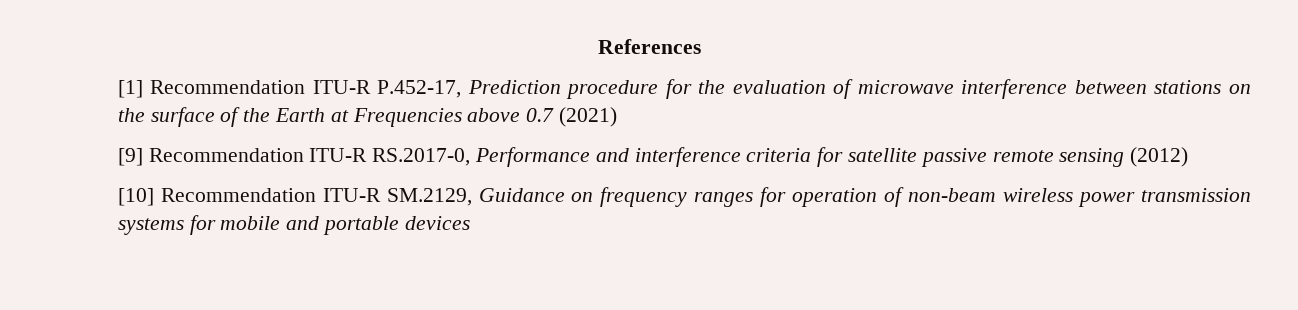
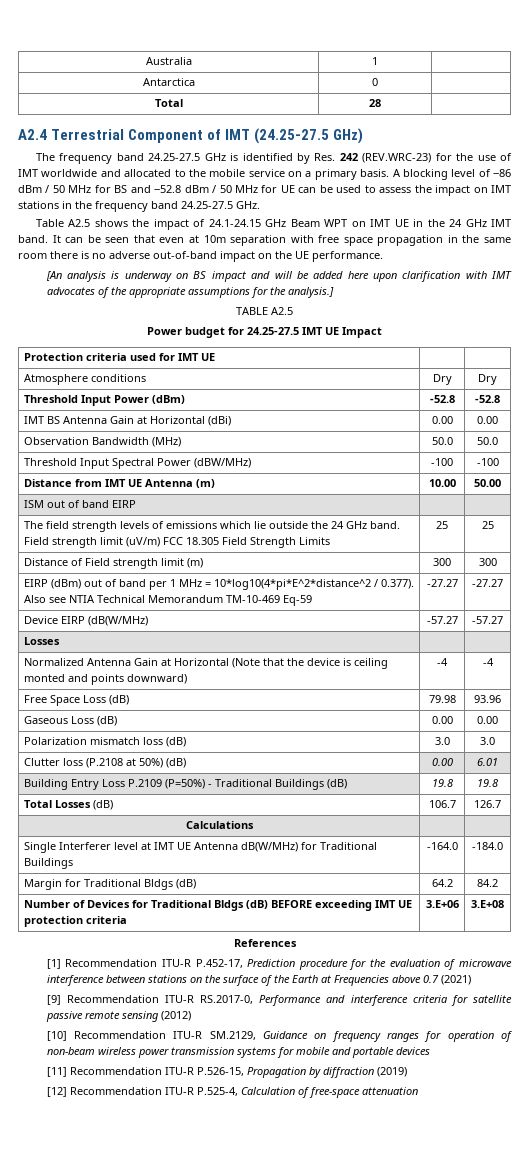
(597, 46) none -> [145,57,192,65] [372,57,378,65] [142,78,195,86] [372,78,378,86] [154,99,183,107] [369,99,381,107] [18,128,364,144] [36,153,513,164] [18,169,511,180] [18,185,511,196] [18,201,260,212] [36,219,511,230] [18,235,511,246] [18,251,383,262] [45,271,513,282] [46,287,334,298] [236,307,293,315] [147,327,382,338] [23,353,215,361] [23,374,146,385] [432,374,452,385] [478,374,497,385] [23,395,185,406] [429,395,455,403] [475,395,500,403] [23,416,231,426] [431,416,453,424] [477,416,498,424] [23,437,181,447] [431,437,453,445] [477,437,498,445] [23,458,251,469] [431,458,453,466] [476,458,499,466] [23,479,215,488] [428,479,456,487] [474,479,501,487] [23,500,136,508] [23,521,400,532] [23,537,330,548] [436,521,448,529] [481,521,494,529] [23,558,203,569] [433,558,451,566] [478,558,497,566] [23,579,414,590] [23,595,312,606] [426,579,458,587] [472,579,503,587] [23,616,148,626] [426,616,458,624] [472,616,503,624] [23,637,60,645] [23,658,388,669] [23,674,187,685] [437,658,448,666] [482,658,494,666] [23,695,129,706] [428,695,456,703] [474,695,501,703] [23,716,117,726] [431,716,453,724] [477,716,498,724] [23,737,186,747] [434,737,450,745] [480,737,495,745] [23,758,186,768] [431,758,453,766] [477,758,498,766] [23,779,347,790] [431,779,453,787] [477,779,498,787] [23,800,113,810] [428,800,456,808] [474,800,501,808] [185,821,254,829] [23,842,377,853] [23,858,73,869] [426,842,458,850] [472,842,503,850] [23,879,196,890] [431,879,453,887] [477,879,498,887] [23,900,412,911] [23,916,127,927] [425,900,459,908] [471,900,504,908] Australia | 1 | // Antarctica | 0 | // Total | 28 | // A2.4 Terrestrial Component of IMT (24.25-27.5 GHz) // The frequency band 24.25-27.5 GHz is identified by Res. 242 (REV.WRC-23) for the use of IMT worldwide and allocated to the mobile service on a primary basis. A blocking level of ‒86 dBm / 50 MHz for BS and ‒52.8 dBm / 50 MHz for UE can be used to assess the impact on IMT stations in the frequency band 24.25-27.5 GHz. // Table A2.5 shows the impact of 24.1-24.15 GHz Beam WPT on IMT UE in the 24 GHz IMT band. It can be seen that even at 10m separation with free space propagation in the same room there is no adverse out-of-band impact on the UE performance. // [An analysis is underway on BS impact and will be added here upon clarification with IMT advocates of the appropriate assumptions for the analysis.] // TABLE A2.5 // Power budget for 24.25-27.5 IMT UE Impact // Protection criteria used for IMT UE | | // Atmosphere conditions | Dry | Dry // Threshold Input Power (dBm) | -52.8 | -52.8 // IMT BS Antenna Gain at Horizontal (dBi) | 0.00 | 0.00 // Observation Bandwidth (MHz) | 50.0 | 50.0 // Threshold Input Spectral Power (dBW/MHz) | -100 | -100 // Distance from IMT UE Antenna (m) | 10.00 | 50.00 // ISM out of band EIRP | | // The field strength levels of emissions which lie outside the 24 GHz band. Field strength limit (uV/m) FCC 18.305 Field Strength Limits | 25 | 25 // Distance of Field strength limit (m) | 300 | 300 // EIRP (dBm) out of band per 1 MHz = 10*log10(4*pi*E^2*distance^2 / 0.377). Also see NTIA Technical Memorandum TM-10-469 Eq-59 | -27.27 | -27.27 // Device EIRP (dB(W/MHz) | -57.27 | -57.27 // Losses | | // Normalized Antenna Gain at Horizontal (Note that the device is ceiling monted and points downward) | -4 | -4 // Free Space Loss (dB) | 79.98 | 93.96 // Gaseous Loss (dB) | 0.00 | 0.00 // Polarization mismatch loss (dB) | 3.0 | 3.0 // Clutter loss (P.2108 at 50%) (dB) | 0.00 | 6.01 // Building Entry Loss P.2109 (P=50%) - Traditional Buildings (dB) | 19.8 | 19.8 // Total Losses (dB) | 106.7 | 126.7 // Calculations | | // Single Interferer level at IMT UE Antenna dB(W/MHz) for Traditional Buildings | -164.0 | -184.0 // Margin for Traditional Bldgs (dB) | 64.2 | 84.2 // Number of Devices for Traditional Bldgs (dB) BEFORE exceeding IMT UE protection criteria | 3.E+06 | 3.E+08 //
(470, 223) none -> [46,1067,407,1078] [46,1087,418,1098] // [11] Recommendation ITU-R P.526-15, Propagation by diffraction (2019) // [12] Recommendation ITU-R P.525-4, Calculation of free-space attenuation

